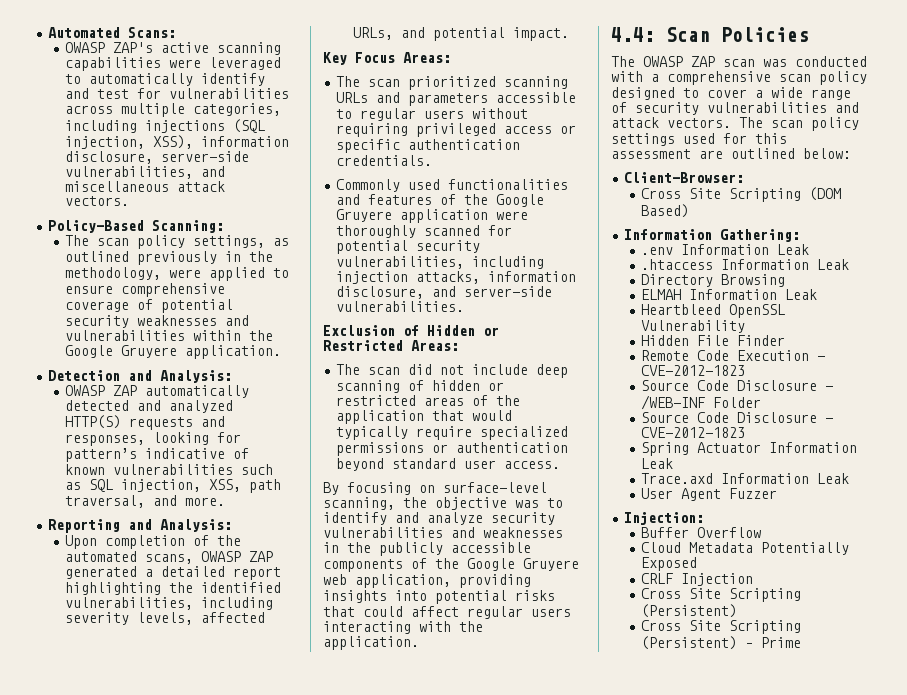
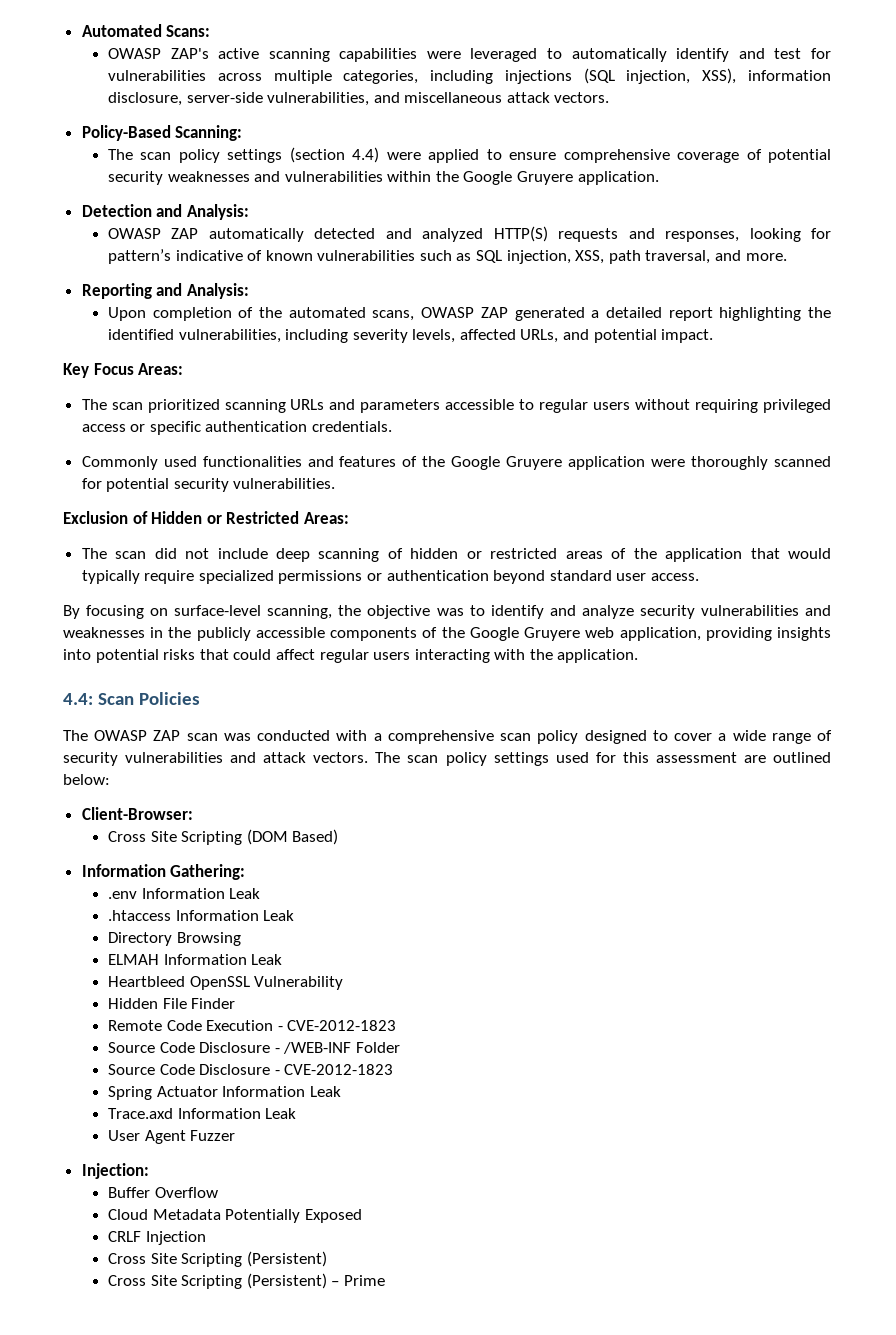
[192,235,289,248] [64,251,273,265] [64,267,161,280] settings, as outlined previously in the methodology, -> [227,147,380,163] settings (section 4.4)
[336,256,545,269] [336,271,577,284] [336,286,553,299] vulnerabilities, including injection attacks, information disclosure, and server-side -> (229, 485) none

